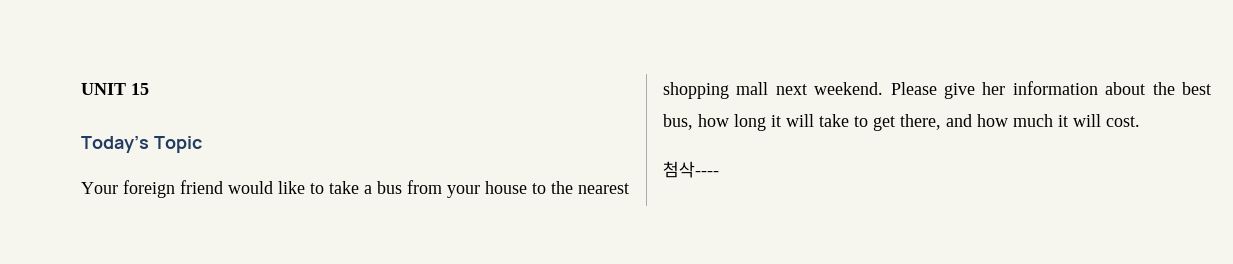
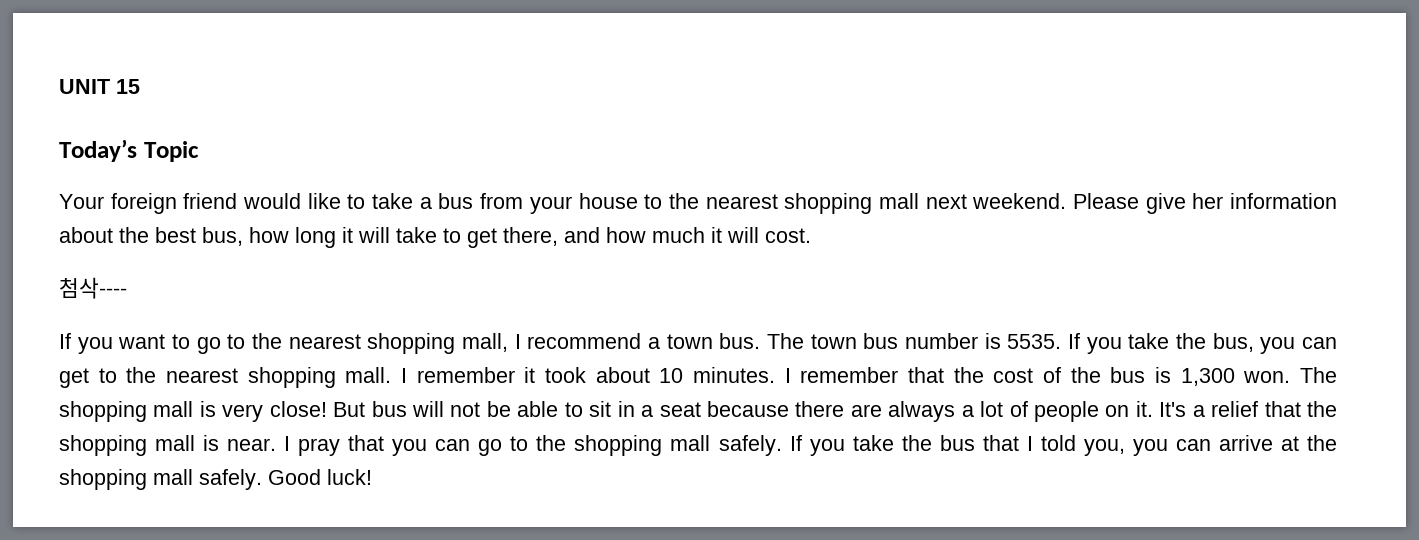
(719, 169) none -> [59,333,1337,354] [59,367,1337,388] [59,401,1337,422] [59,435,1337,456] [59,469,372,490] // If you want to go to the nearest shopping mall, I recommend a town bus. The town bus number is 5535. If you take the bus, you can get to the nearest shopping mall. I remember it took about 10 minutes. I remember that the cost of the bus is 1,300 won. The shopping mall is very close! But bus will not be able to sit in a seat because there are always a lot of people on it. It's a relief that the shopping mall is near. I pray that you can go to the shopping mall safely. If you take the bus that I told you, you can arrive at the shopping mall safely. Good luck!

